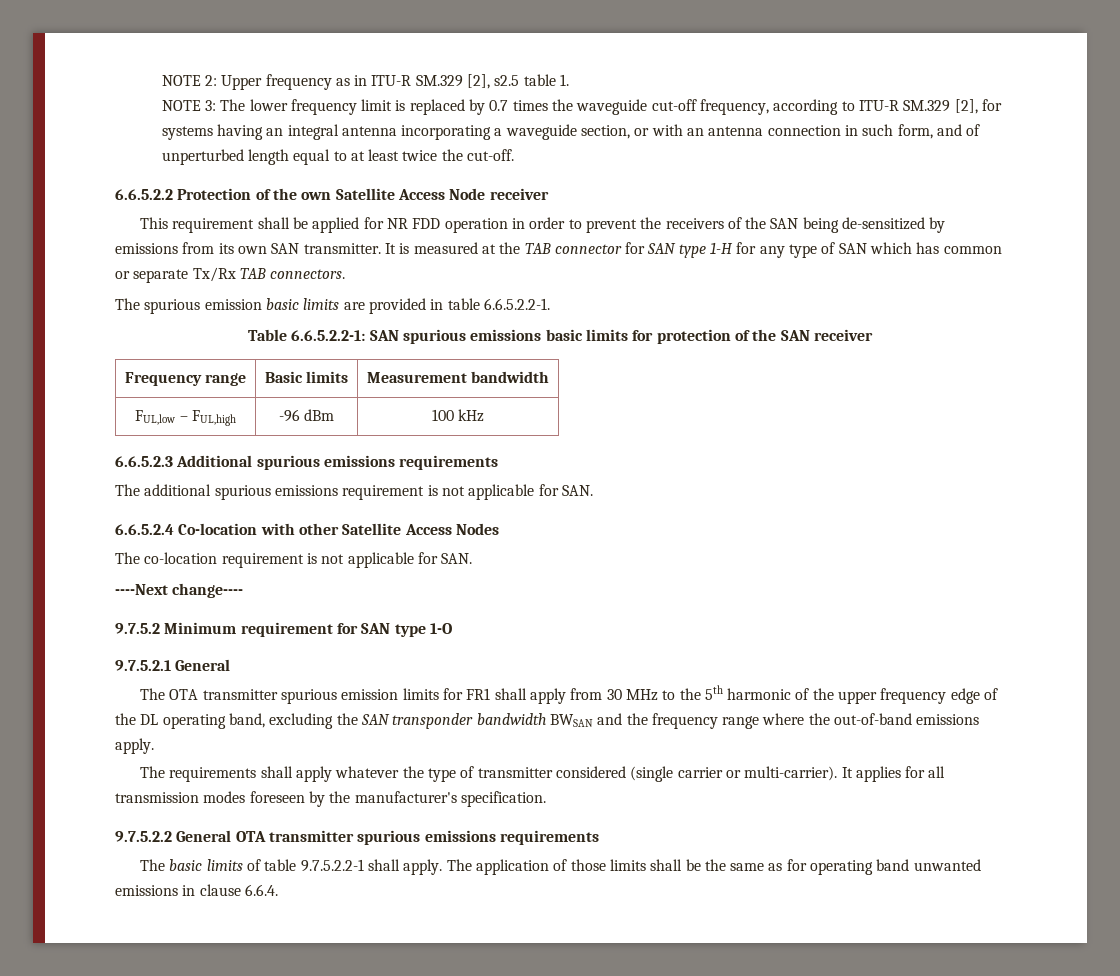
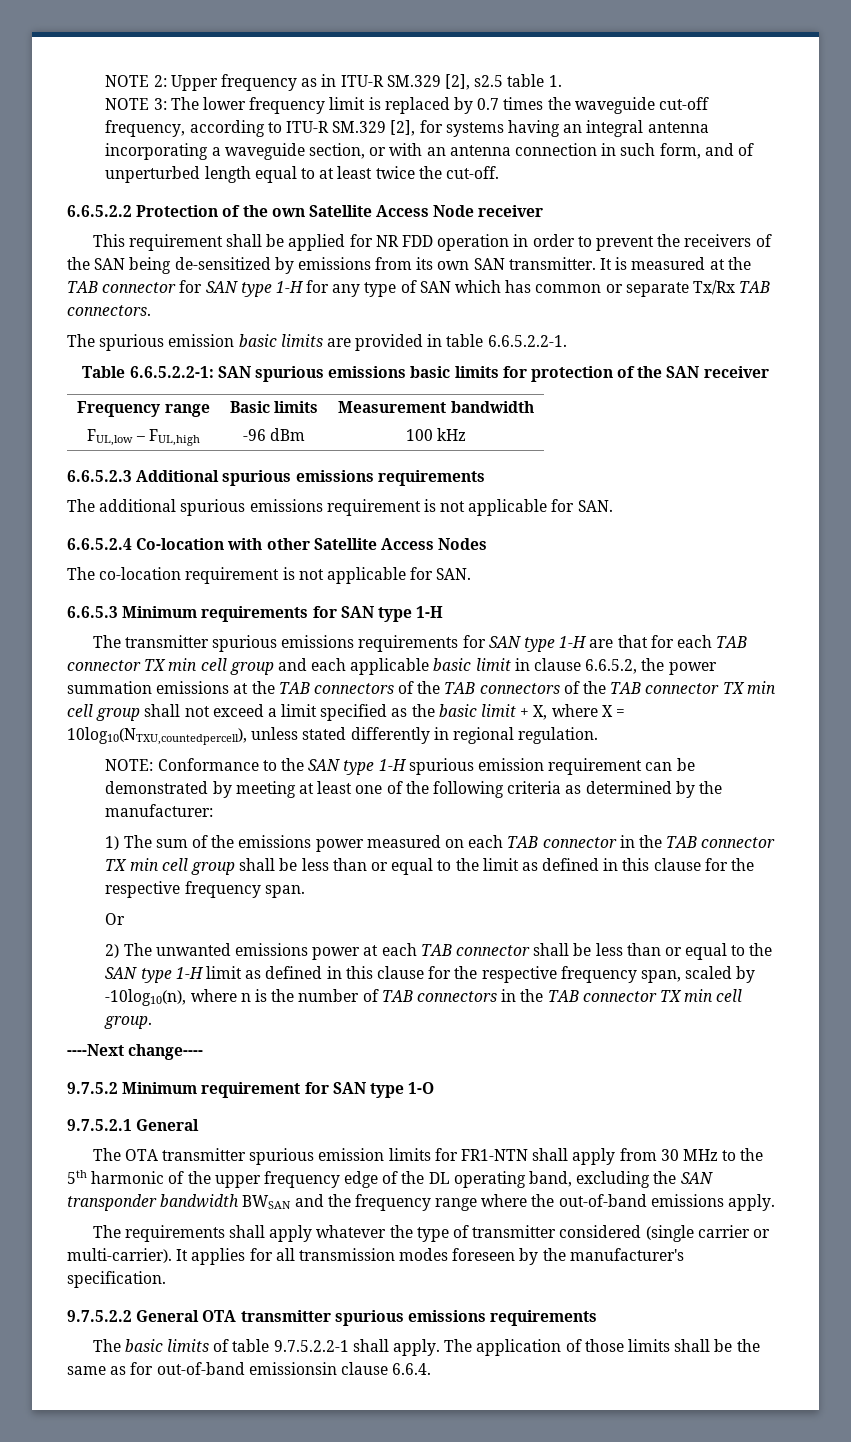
(473, 558) none -> [67,606,444,622] [92,635,748,652] [67,658,717,675] [67,681,776,694] [67,704,625,721] [67,727,599,745] [105,758,695,775] [105,781,722,798] [105,804,214,817] [105,835,776,852] [105,858,754,875] [105,881,305,898] [105,913,126,925] [105,943,773,960] [105,966,756,983] [105,989,743,1006] [104,1016,153,1029] // 6.6.5.3 Minimum requirements for SAN type 1-H // The transmitter spurious emissions requirements for SAN type 1-H are that for each TAB connector TX min cell group and each applicable basic limit in clause 6.6.5.2, the power summation emissions at the TAB connectors of the TAB connectors of the TAB connector TX min cell group shall not exceed a limit specified as the basic limit + X, where X = 10log10(NTXU,countedpercell), unless stated differently in regional regulation. // NOTE: Conformance to the SAN type 1-H spurious emission requirement can be demonstrated by meeting at least one of the following criteria as determined by the manufacturer: // 1) The sum of the emissions power measured on each TAB connector in the TAB connector TX min cell group shall be less than or equal to the limit as defined in this clause for the respective frequency span. // Or // 2) The unwanted emissions power at each TAB connector shall be less than or equal to the SAN type 1-H limit as defined in this clause for the respective frequency span, scaled by -10log10(n), where n is the number of TAB connectors in the TAB connector TX min cell group.
[466,688,491,700] FR1 -> [461,1149,529,1161] FR1-NTN
[810,859,981,875] [115,885,196,896] operating band unwanted emissions in -> [156,1362,337,1375] out-of-band emissionsin

